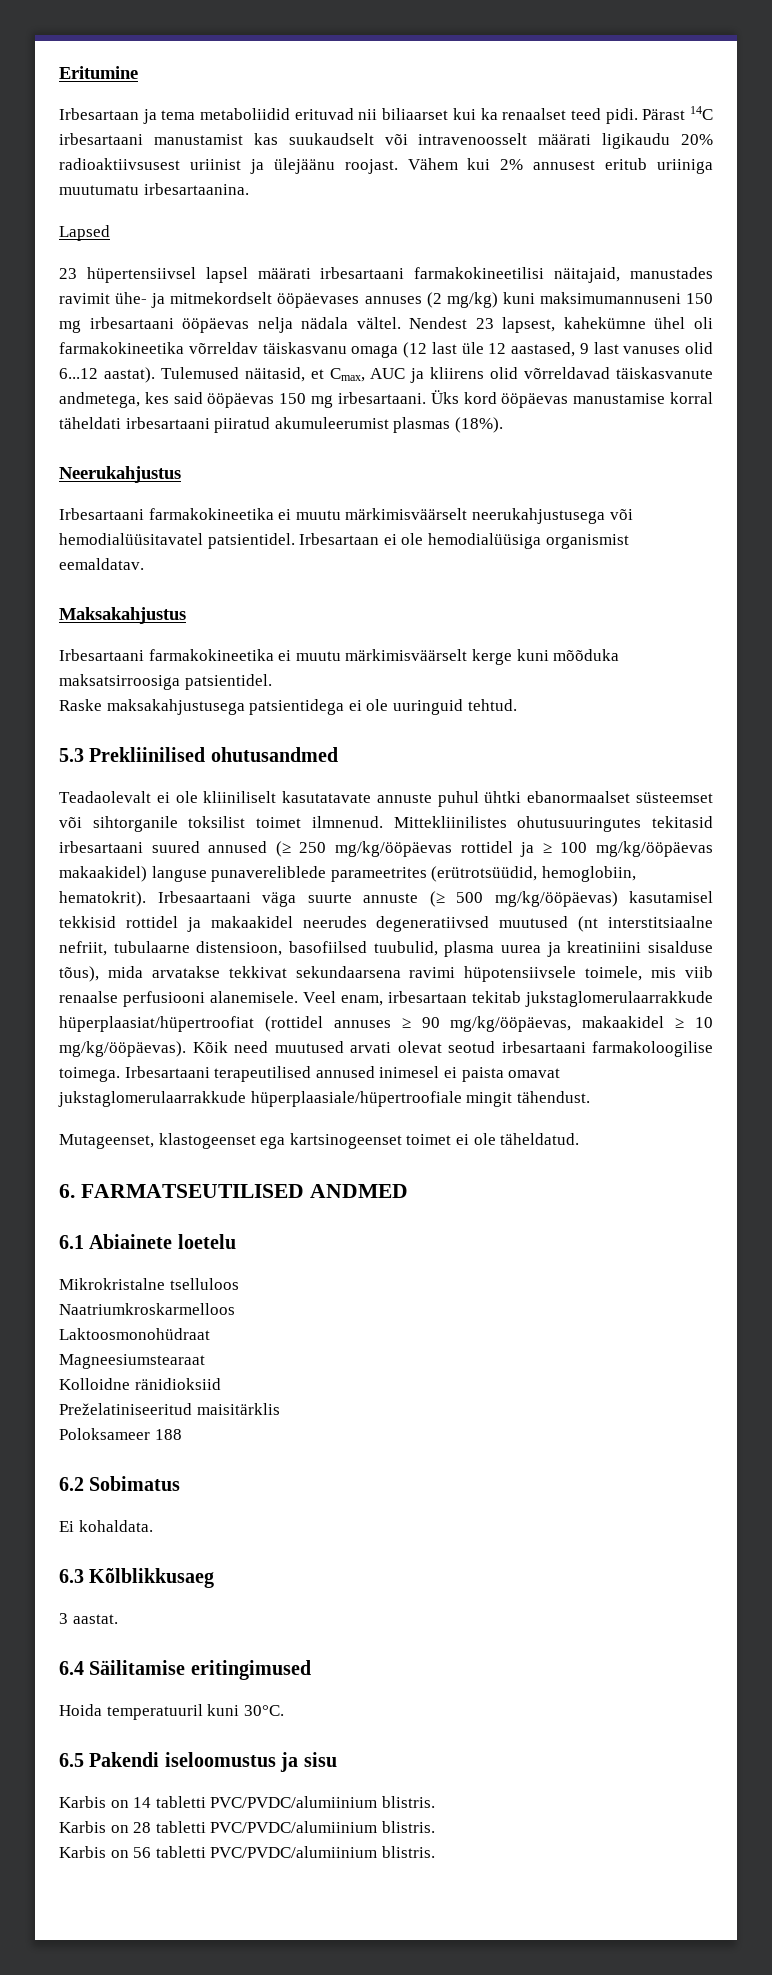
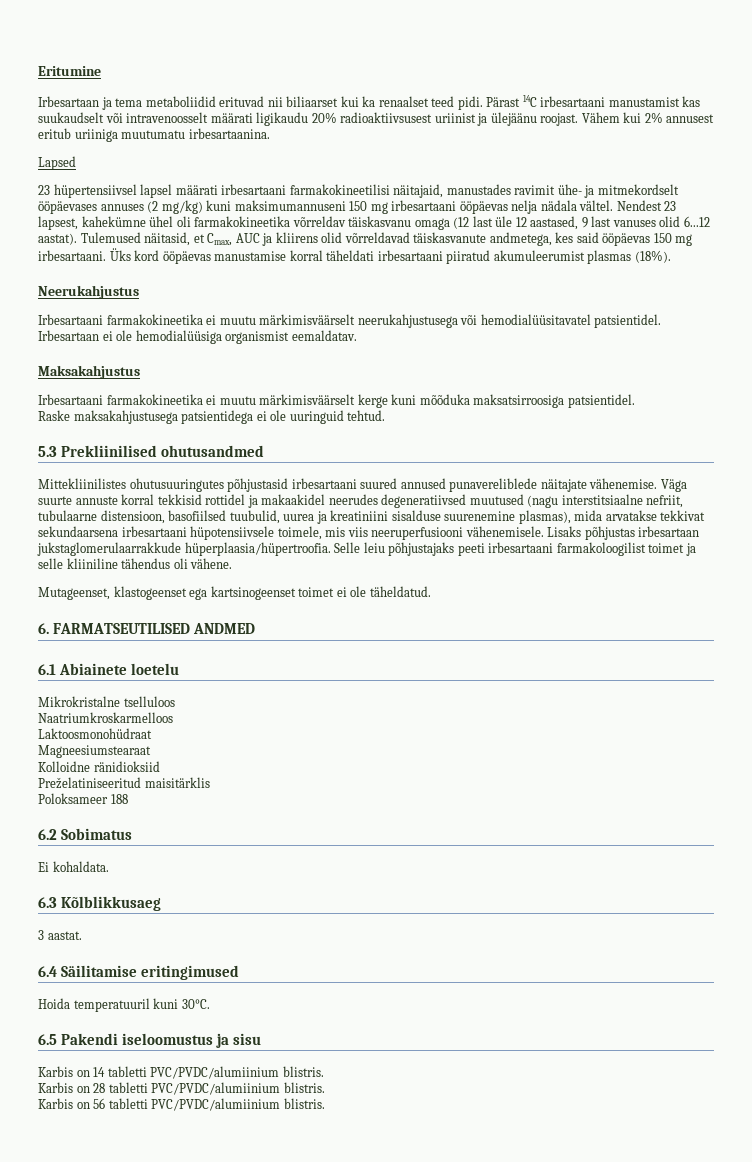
[59,791,713,807] [59,816,383,832] Teadaolevalt ei ole kliiniliselt kasutatavate annuste puhul ühtki ebanormaalset süsteemset või sihtorganile toksilist toimet ilmnenud. -> (264, 451) none
[652,816,713,828] tekitasid -> [227,478,289,492] põhjustasid
[275,841,714,857] [59,866,636,882] [59,891,713,907] (≥ 250 mg/kg/ööpäevas rottidel ja ≥ 100 mg/kg/ööpäevas makaakidel) languse punavereliblede parameetrites (erütrotsüüdid, hemoglobiin, hematokrit). Irbesaartaani väga suurte annuste (≥ 500 mg/kg/ööpäevas) kasutamisel -> [449,478,687,492] [38,494,155,505] punavereliblede näitajate vähenemise. Väga suurte annuste korral
[578,916,599,932] (nt -> [527,495,559,508] (nagu
[444,941,495,957] plasma -> (280, 517) none
[59,966,99,982] tõus), -> [444,510,571,524] suurenemine plasmas),
[409,967,456,978] ravimi -> [121,526,187,537] irbesartaani
[685,966,713,978] [59,991,713,1007] [59,1016,713,1032] [59,1041,713,1057] [59,1066,561,1082] [58,1091,590,1107] viib renaalse perfusiooni alanemisele. Veel enam, irbesartaan tekitab jukstaglomerulaarrakkude hüperplaasiat/hüpertroofiat (rottidel annuses ≥ 90 mg/kg/ööpäevas, makaakidel ≥ 10 mg/kg/ööpäevas). Kõik need muutused arvati olevat seotud irbesartaani farmakoloogilise toimega. Irbesartaani terapeutilised annused inimesel ei paista omavat jukstaglomerulaarrakkude hüperplaasiale/hüpertroofiale mingit tähendust. -> [347,526,700,540] [37,542,696,556] [38,558,233,569] viis neeruperfusiooni vähenemisele. Lisaks põhjustas irbesartaan jukstaglomerulaarrakkude hüperplaasia/hüpertroofia. Selle leiu põhjustajaks peeti irbesartaani farmakoloogilist toimet ja selle kliiniline tähendus oli vähene.

